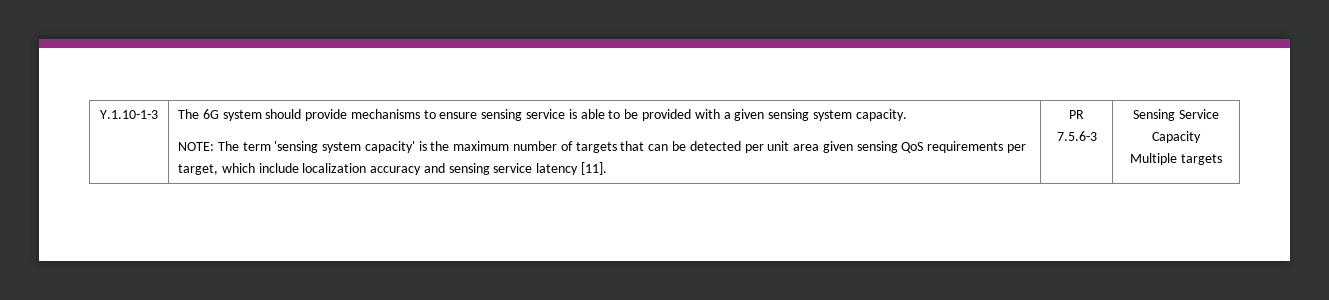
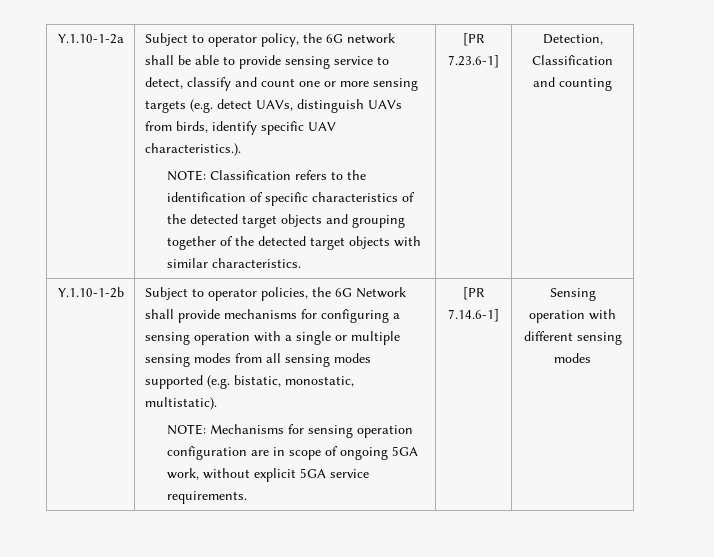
[100,110,158,119] [178,109,907,121] [178,141,1026,153] [178,162,608,175] [1069,110,1084,119] [1056,131,1097,141] [1133,109,1219,121] [1152,131,1201,143] [1130,153,1222,165] Y.1.10-1-3 | The 6G system should provide mechanisms to ensure sensing service is able to be provided with a given sensing system capacity. // NOTE: The term 'sensing system capacity' is the maximum number of targets that can be detected per unit area given sensing QoS requirements per target, which include localization accuracy and sensing service latency [11]. | PR 7.5.6-3 | Sensing Service Capacity // Multiple targets -> [57,34,124,44] [144,33,395,47] [144,55,389,69] [144,77,418,91] [144,99,402,113] [144,121,336,135] [144,143,241,156] [167,170,367,181] [167,192,416,206] [167,214,406,228] [167,236,422,250] [167,258,302,268] [463,33,485,46] [448,55,499,68] [542,34,603,45] [532,55,613,65] [533,77,612,91] [57,287,124,298] [144,287,406,301] [144,309,400,323] [144,331,400,345] [144,353,371,367] [144,375,354,389] [144,397,217,410] [167,424,414,438] [167,446,419,460] [167,468,370,482] [167,491,248,504] [463,287,485,300] [448,309,499,322] [549,288,596,301] [529,309,616,323] [523,331,622,345] [554,353,591,363] Y.1.10-1-2a | Subject to operator policy, the 6G network shall be able to provide sensing service to detect, classify and count one or more sensing targets (e.g. detect UAVs, distinguish UAVs from birds, identify specific UAV characteristics.). // NOTE: Classification refers to the identification of specific characteristics of the detected target objects and grouping together of the detected target objects with similar characteristics. | [PR 7.23.6-1] | Detection, Classification and counting // Y.1.10-1-2b | Subject to operator policies, the 6G Network shall provide mechanisms for configuring a sensing operation with a single or multiple sensing modes from all sensing modes supported (e.g. bistatic, monostatic, multistatic). // NOTE: Mechanisms for sensing operation configuration are in scope of ongoing 5GA work, without explicit 5GA service requirements. | [PR 7.14.6-1] | Sensing operation with different sensing modes

